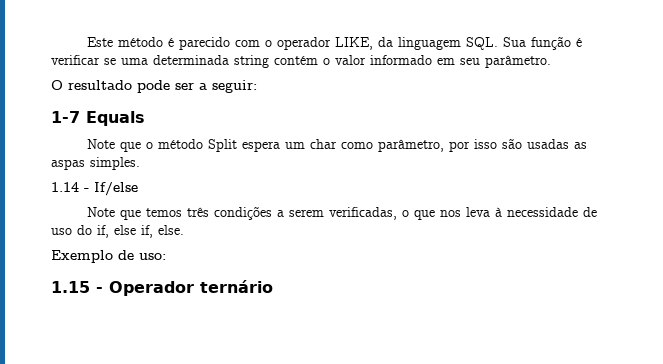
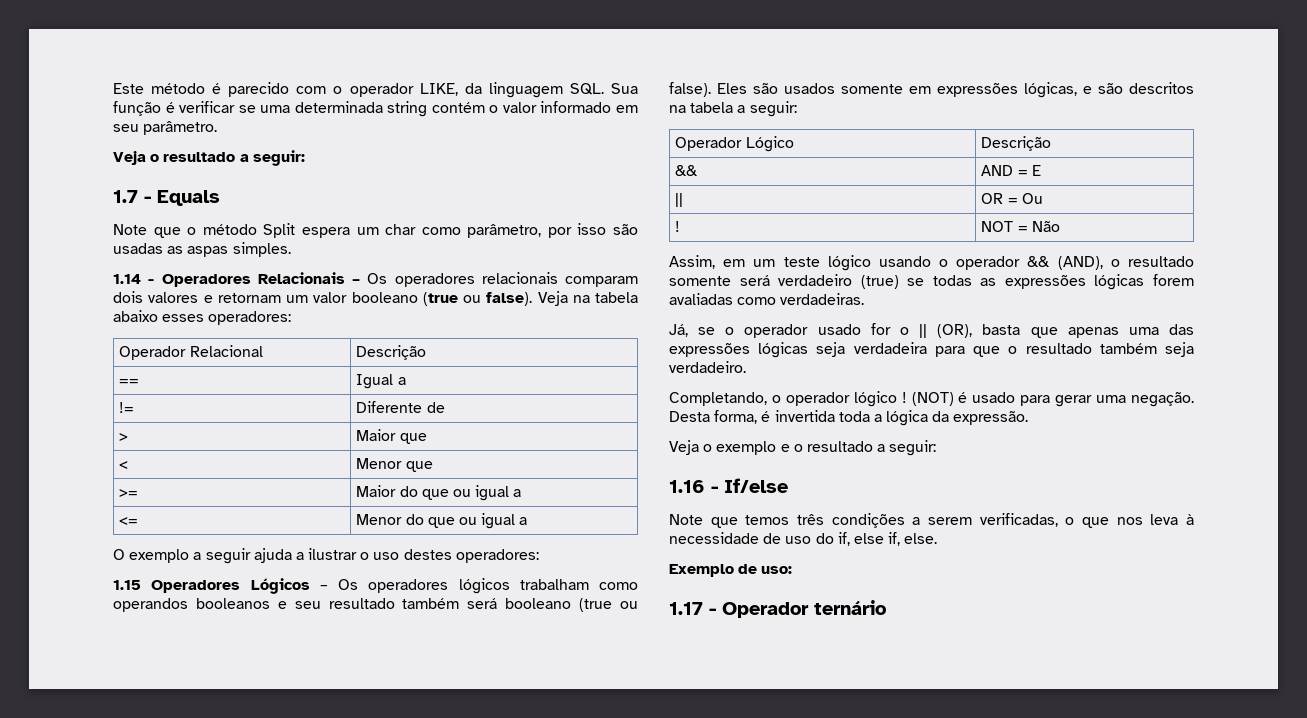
[51,80,257,93] [51,111,80,123] O resultado pode ser a seguir: // 1-7 -> [113,150,305,166] [113,190,151,203] Veja o resultado a seguir: // 1.7 -
(89, 190) none -> [161,272,638,287] [113,291,638,306] [113,310,292,325] [119,345,263,360] [356,345,427,360] [119,379,140,385] [356,374,406,389] [119,402,135,413] [356,401,445,413] [119,433,129,441] [356,429,427,444] [119,461,129,469] [356,458,433,472] [119,489,139,497] [356,485,522,501] [119,517,139,525] [356,513,528,529] [113,548,539,564] [113,578,638,594] [113,598,639,612] [669,82,1194,98] [669,101,797,117] [675,136,794,152] [981,136,1052,151] [675,165,699,176] [981,165,1041,176] [675,193,684,207] [981,193,1043,204] [675,221,681,232] [981,221,1060,232] [669,255,1194,271] [669,274,1194,290] [669,293,865,305] [669,323,1194,338] [669,342,1194,358] [669,361,746,373] [669,391,1194,407] [669,410,1029,426] [669,440,937,456] [669,480,718,493] Operadores Relacionais – Os operadores relacionais comparam dois valores e retornam um valor booleano (true ou false). Veja na tabela abaixo esses operadores: // Operador Relacional | Descrição // == | Igual a // != | Diferente de // > | Maior que // < | Menor que // >= | Maior do que ou igual a // <= | Menor do que ou igual a // O exemplo a seguir ajuda a ilustrar o uso destes operadores: // 1.15 Operadores Lógicos – Os operadores lógicos trabalham como operandos booleanos e seu resultado também será booleano (true ou false). Eles são usados somente em expressões lógicas, e são descritos na tabela a seguir: // Operador Lógico | Descrição // && | AND = E // || | OR = Ou // ! | NOT = Não // Assim, em um teste lógico usando o operador && (AND), o resultado somente será verdadeiro (true) se todas as expressões lógicas forem avaliadas como verdadeiras. // Já, se o operador usado for o || (OR), basta que apenas uma das expressões lógicas seja verdadeira para que o resultado também seja verdadeiro. // Completando, o operador lógico ! (NOT) é usado para gerar uma negação. Desta forma, é invertida toda a lógica da expressão. // Veja o exemplo e o resultado a seguir: // 1.16 -
[51,281,90,293] 1.15 -> [669,602,703,615] 1.17

